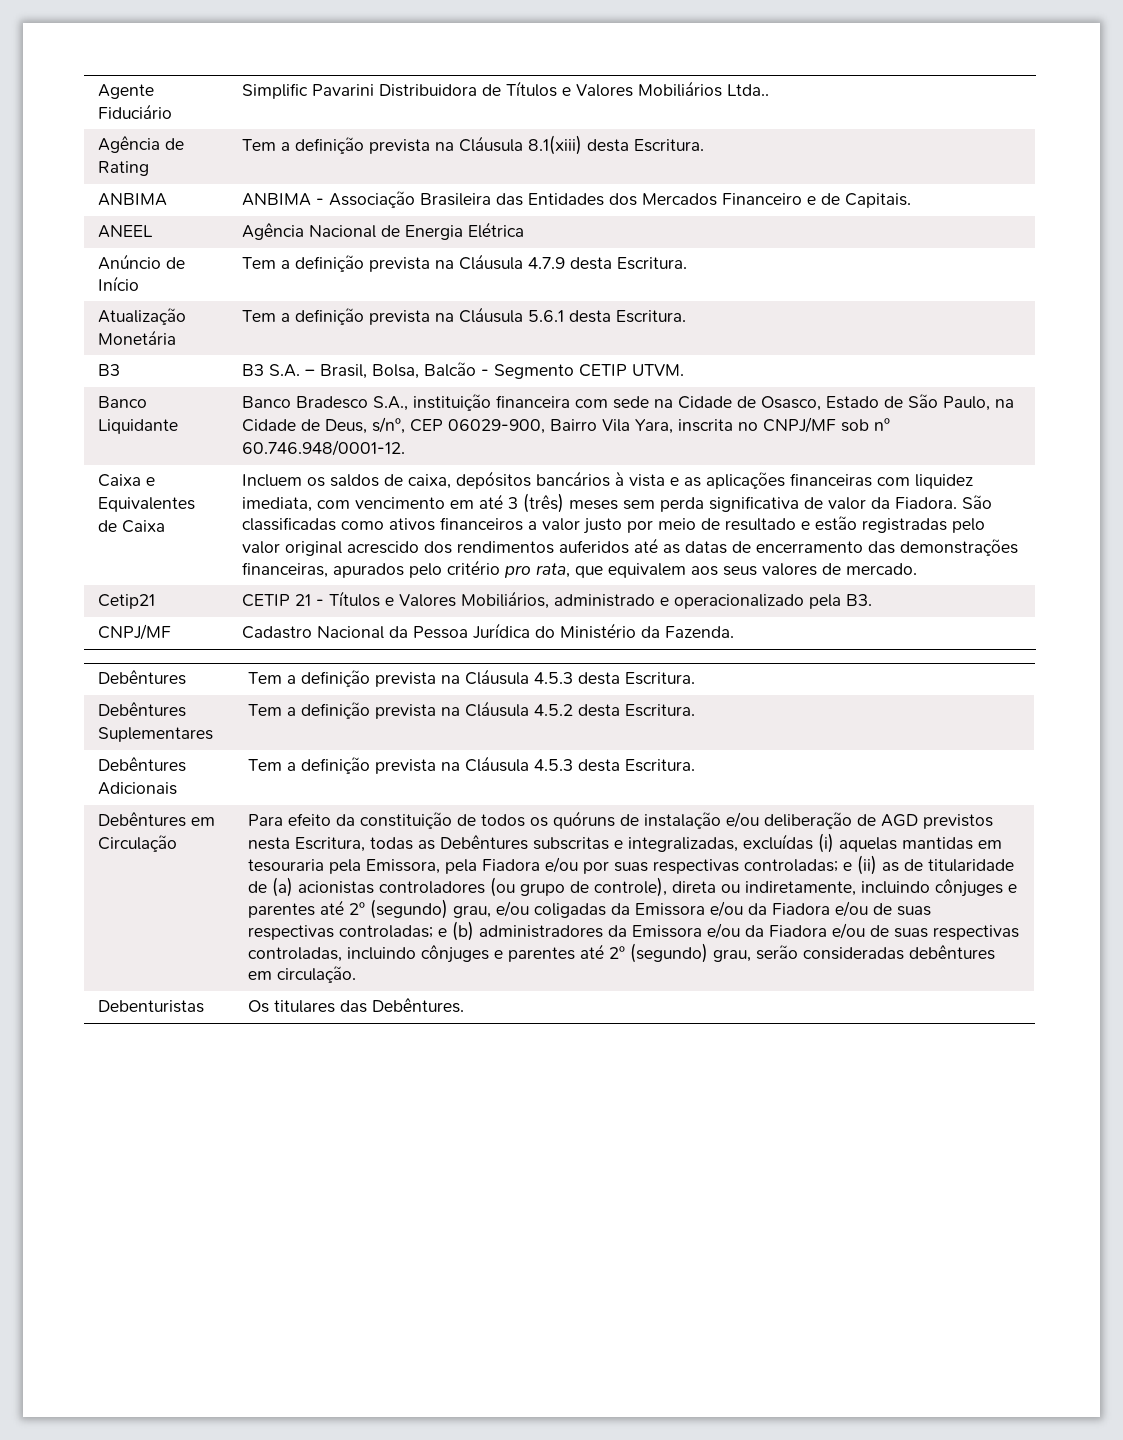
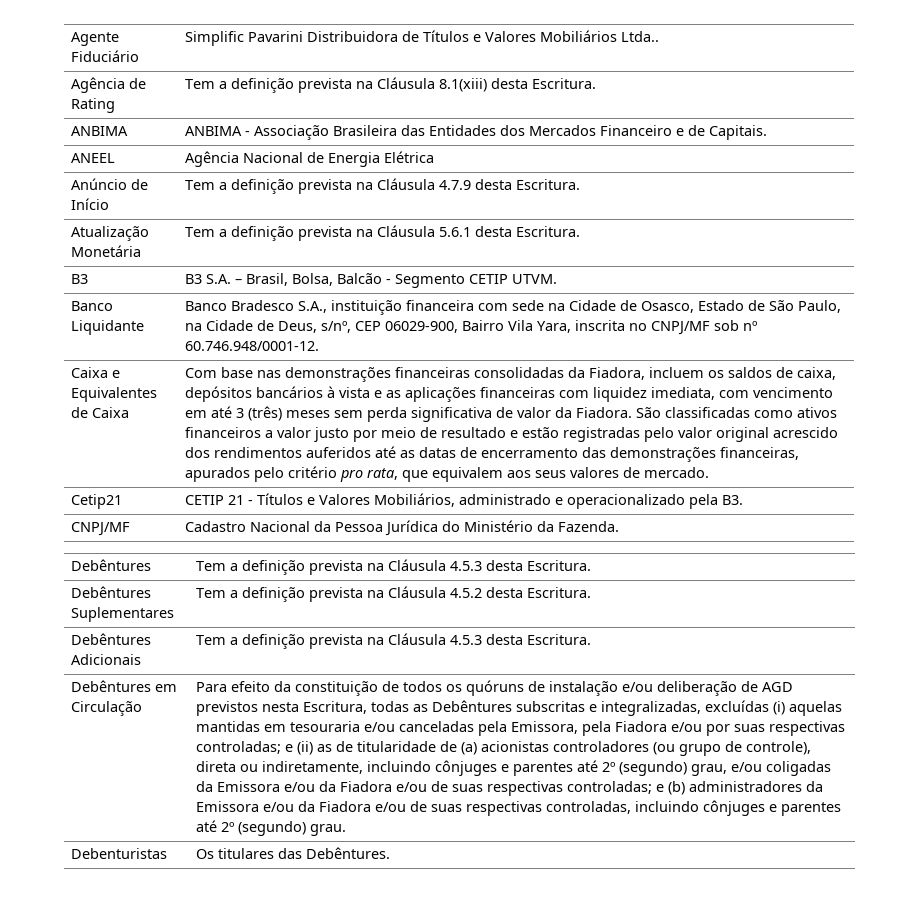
[241,474,302,487] Incluem -> [185,367,705,382] Com base nas demonstrações financeiras consolidadas da Fiadora, incluem
(324, 865) none -> [364,721,475,732] e/ou canceladas
[712,945,995,962] [247,966,356,983] grau, serão consideradas debêntures em circulação. -> [310,824,347,836] grau.

